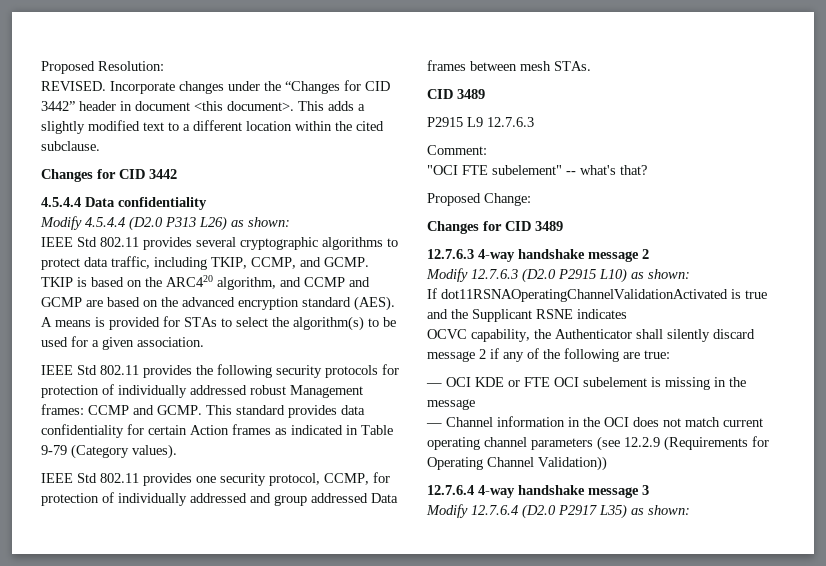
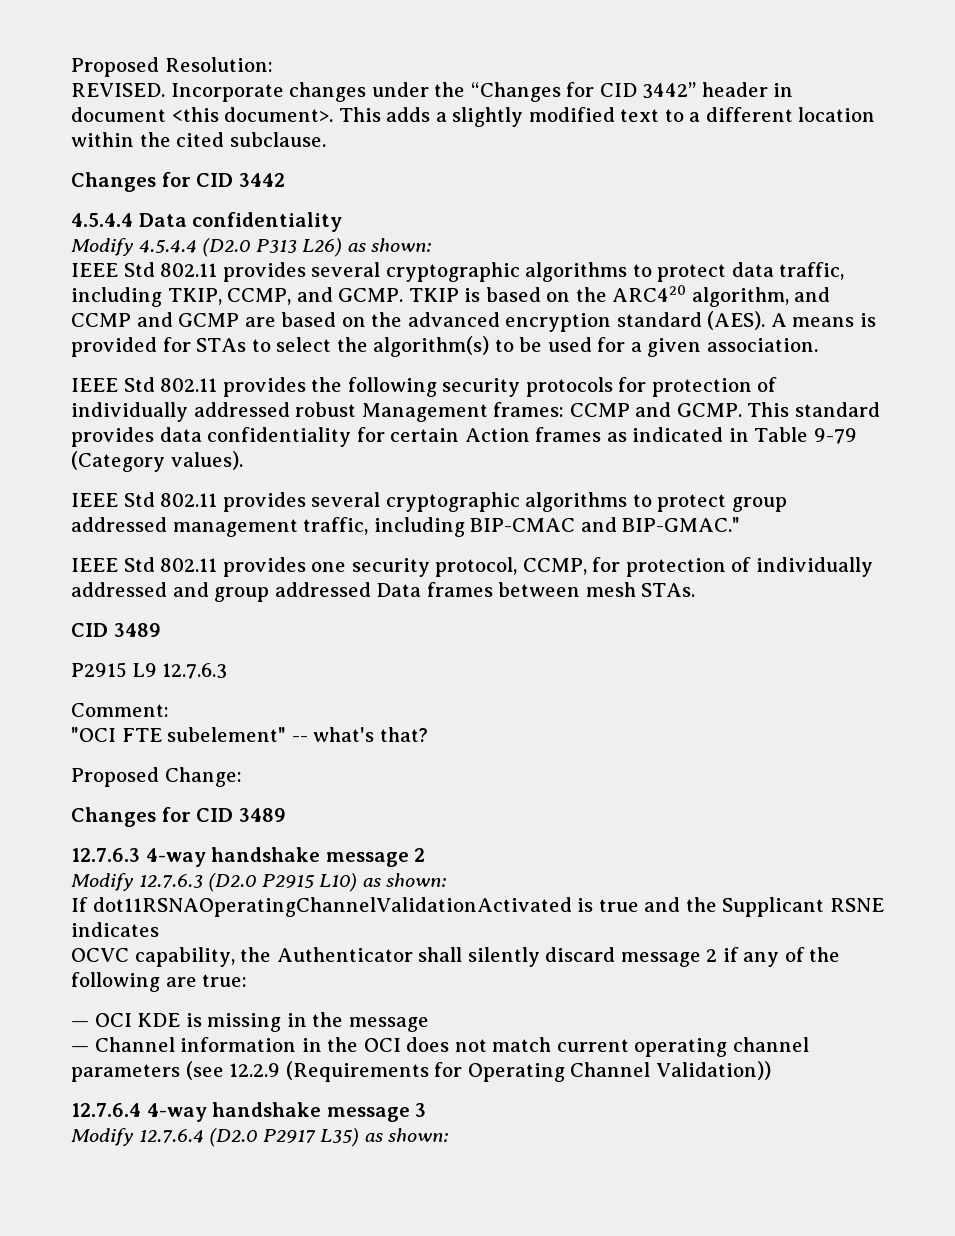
(177, 451) none -> [71,492,787,512] [71,517,741,537] // IEEE Std 802.11 provides several cryptographic algorithms to protect group addressed management traffic, including BIP-CMAC and BIP-GMAC."
[508,377,647,387] or FTE OCI subelement -> (181, 1020) none

